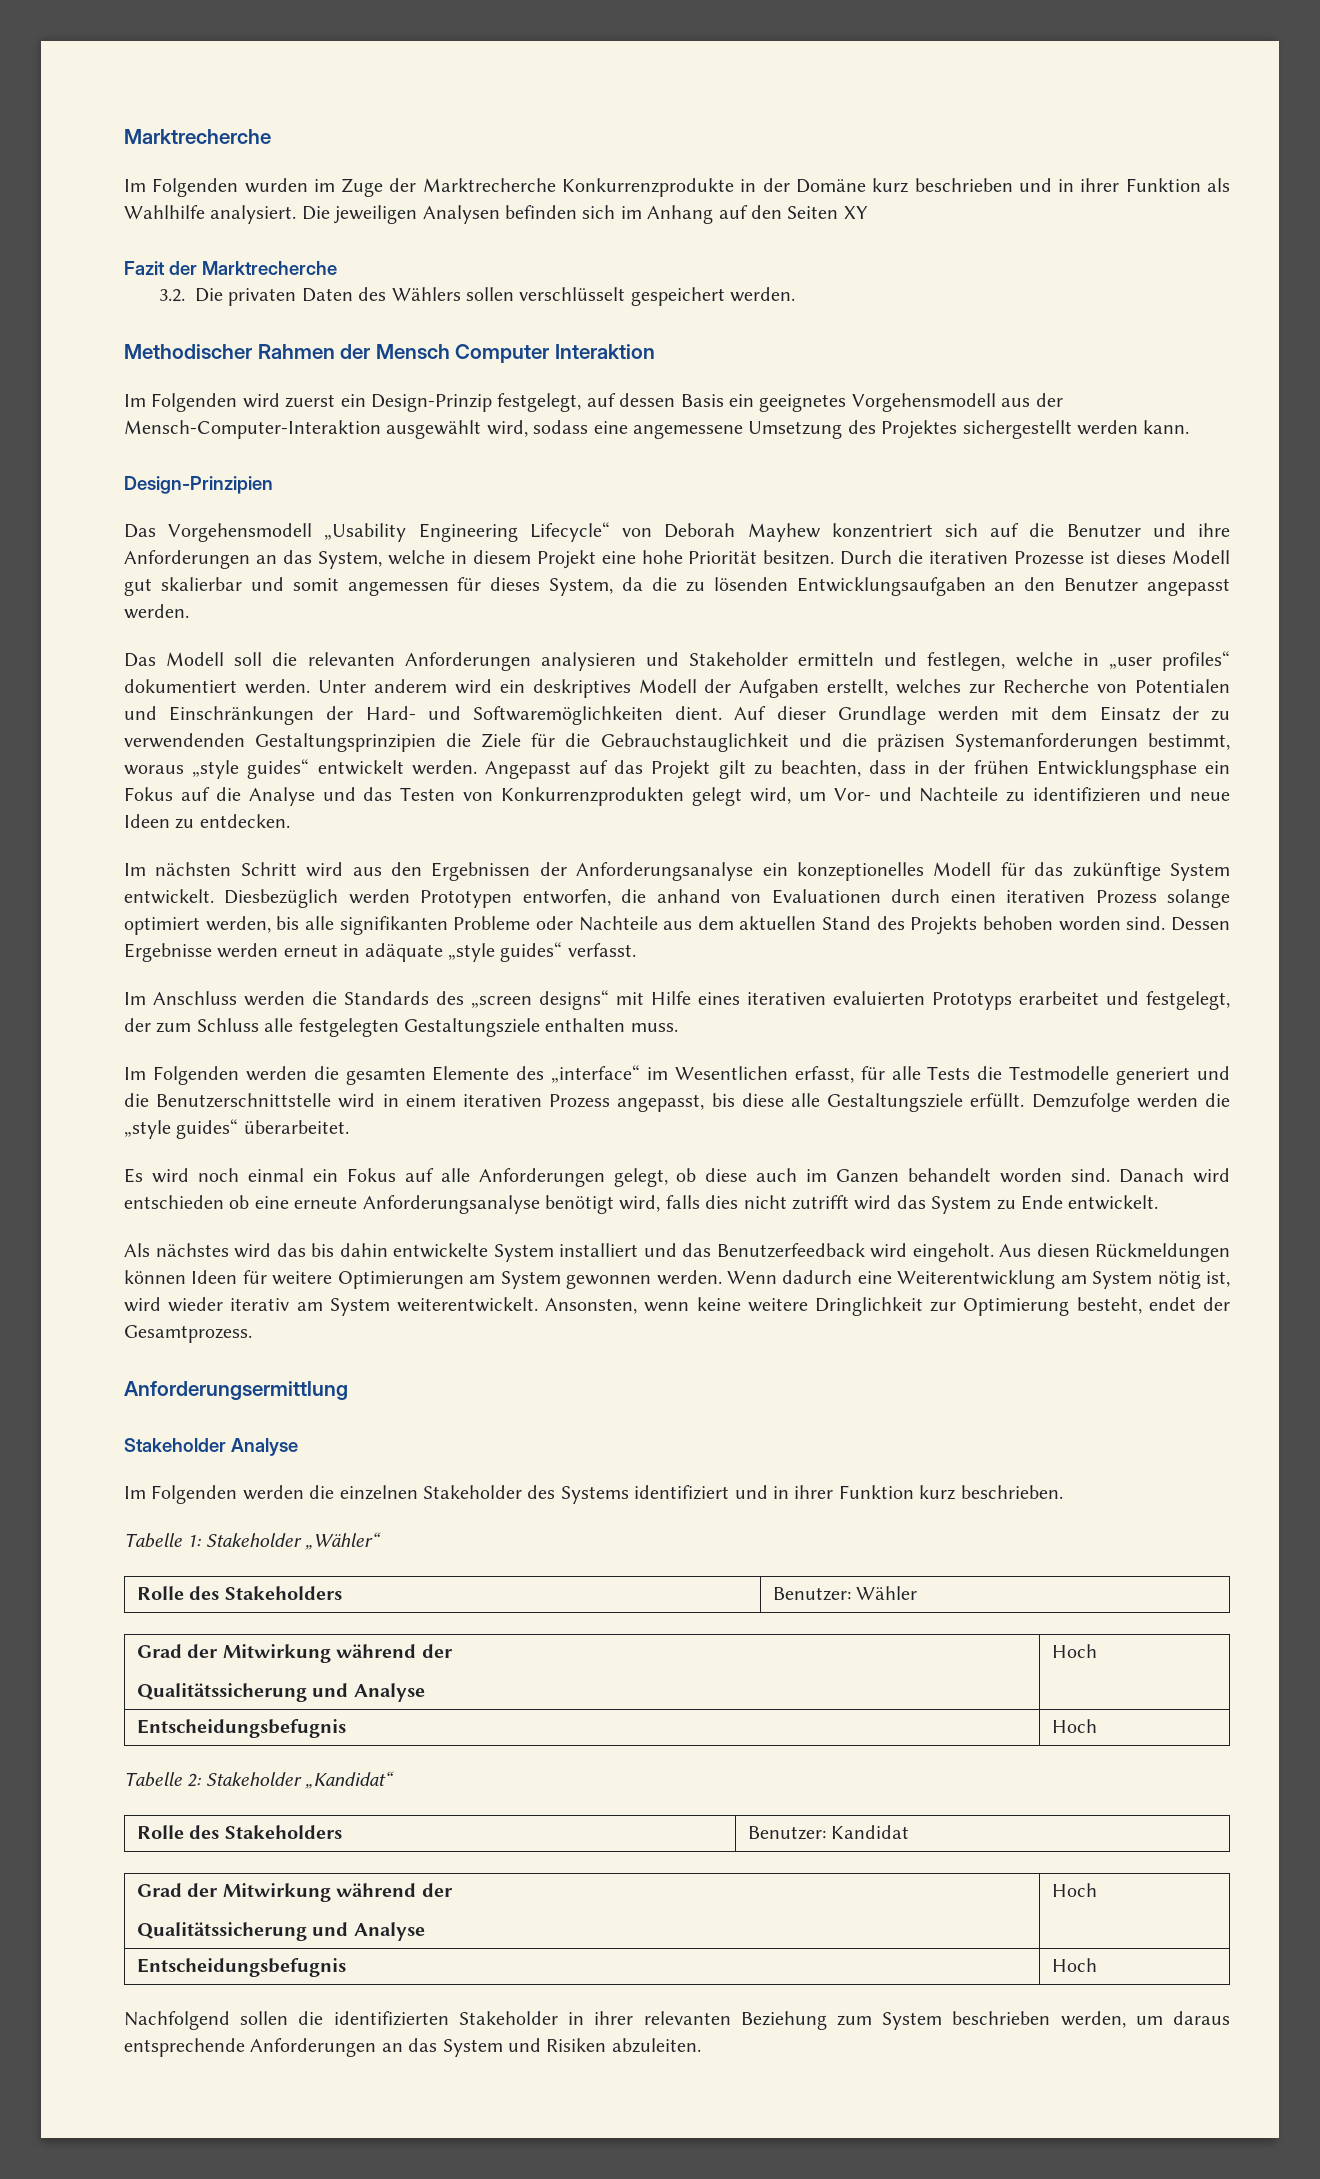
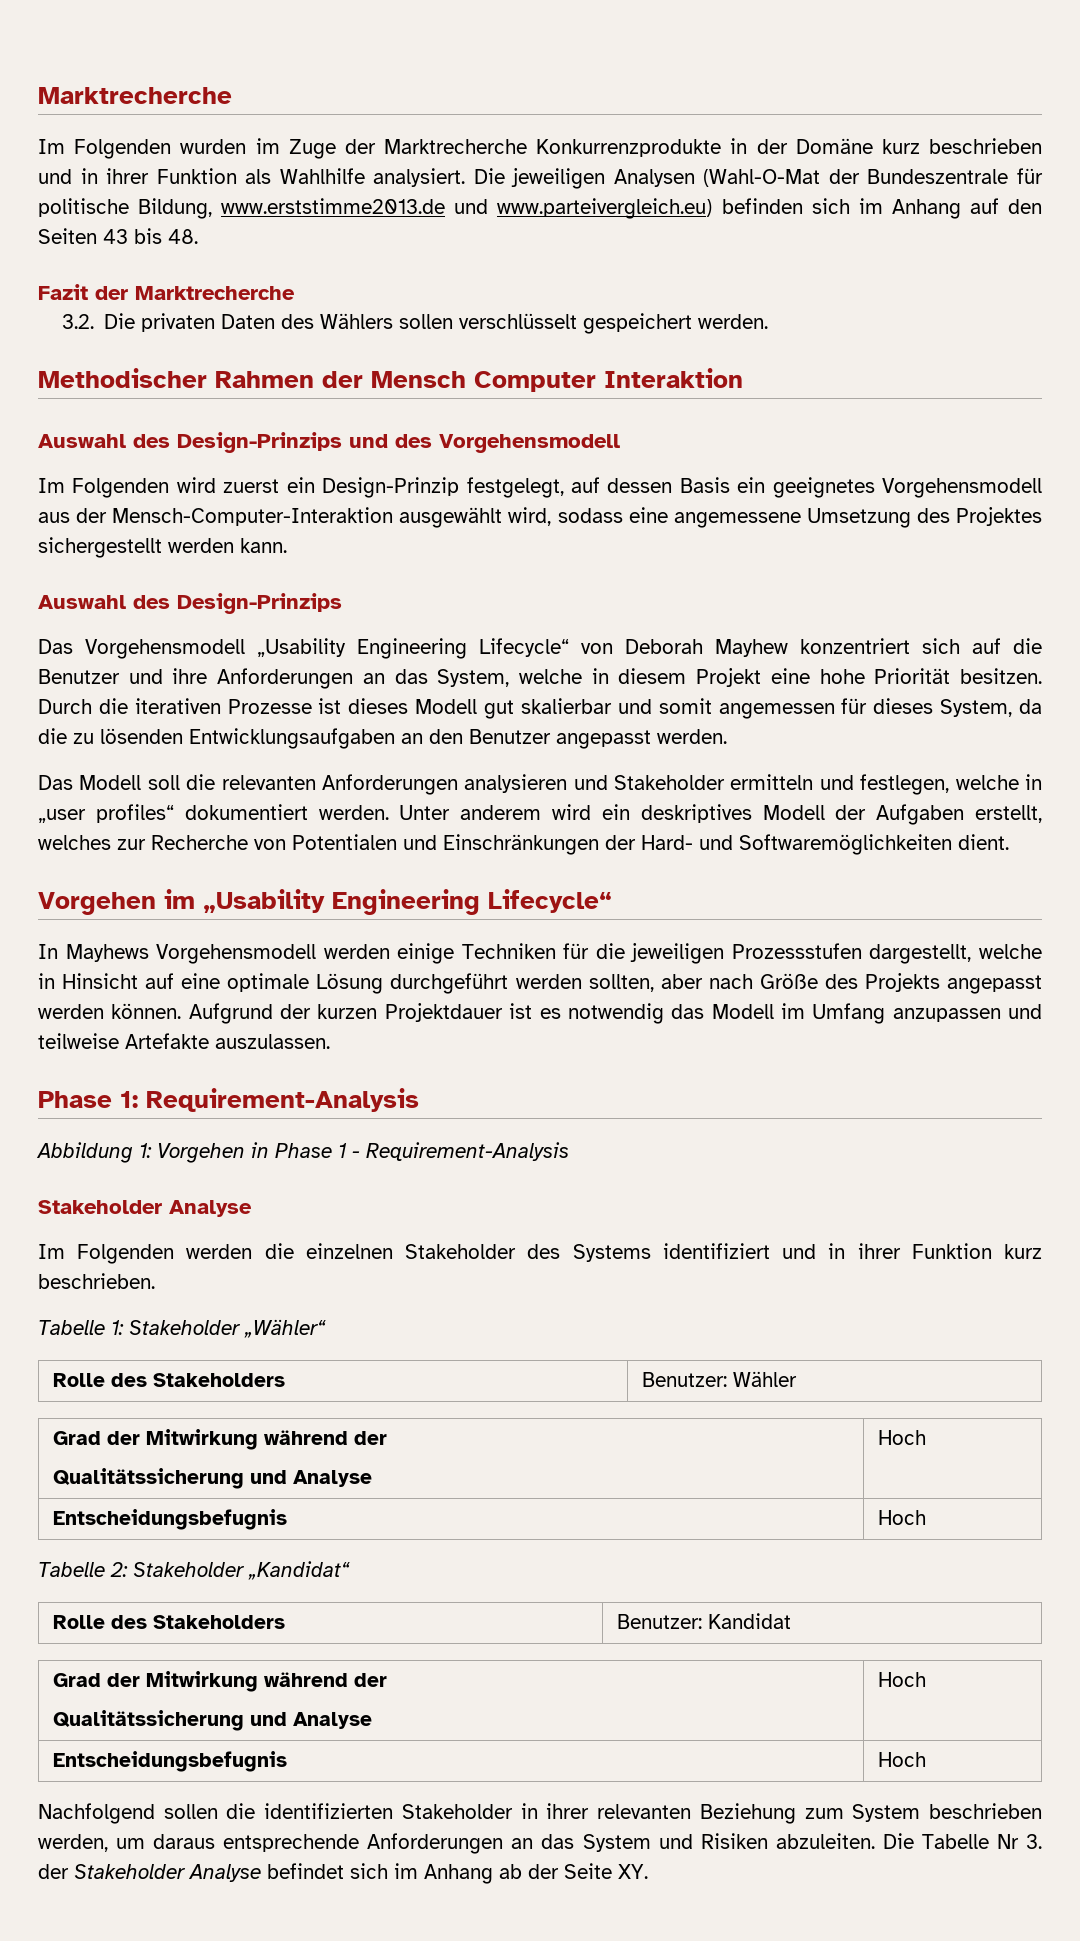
(500, 214) none -> [703,168,1043,187] [38,198,713,219] (Wahl-O-Mat der Bundeszentrale für politische Bildung, www.erststimme2013.de und www.parteivergleich.eu)
[843,206,868,219] XY -> [103,228,198,244] 43 bis 48.
(655, 351) none -> [38,432,620,453] // Auswahl des Design-Prinzips und des Vorgehensmodell
[124,476,273,494] Design-Prinzipien -> [38,593,342,614] Auswahl des Design-Prinzips
[734,706,1231,725] [124,733,1230,752] [124,759,1230,779] [124,787,1231,806] [124,814,290,829] [124,862,1230,881] [124,889,1230,908] [124,916,1230,935] [124,942,636,962] [124,990,1230,1010] [124,1018,678,1037] [124,1065,1230,1085] [124,1093,1231,1112] [124,1119,349,1139] [124,1168,1230,1187] [124,1195,1159,1214] [124,1243,1230,1262] [124,1270,1230,1289] [124,1297,1231,1316] [124,1325,252,1343] [124,1381,348,1400] Auf dieser Grundlage werden mit dem Einsatz der zu verwendenden Gestaltungsprinzipien die Ziele für die Gebrauchstauglichkeit und die präzisen Systemanforderungen bestimmt, woraus „style guides“ entwickelt werden. Angepasst auf das Projekt gilt zu beachten, dass in der frühen Entwicklungsphase ein Fokus auf die Analyse und das Testen von Konkurrenzprodukten gelegt wird, um Vor- und Nachteile zu identifizieren und neue Ideen zu entdecken. // Im nächsten Schritt wird aus den Ergebnissen der Anforderungsanalyse ein konzeptionelles Modell für das zukünftige System entwickelt. Diesbezüglich werden Prototypen entworfen, die anhand von Evaluationen durch einen iterativen Prozess solange optimiert werden, bis alle signifikanten Probleme oder Nachteile aus dem aktuellen Stand des Projekts behoben worden sind. Dessen Ergebnisse werden erneut in adäquate „style guides“ verfasst. // Im Anschluss werden die Standards des „screen designs“ mit Hilfe eines iterativen evaluierten Prototyps erarbeitet und festgelegt, der zum Schluss alle festgelegten Gestaltungsziele enthalten muss. // Im Folgenden werden die gesamten Elemente des „interface“ im Wesentlichen erfasst, für alle Tests die Testmodelle generiert und die Benutzerschnittstelle wird in einem iterativen Prozess angepasst, bis diese alle Gestaltungsziele erfüllt. Demzufolge werden die „style guides“ überarbeitet. // Es wird noch einmal ein Fokus auf alle Anforderungen gelegt, ob diese auch im Ganzen behandelt worden sind. Danach wird entschieden ob eine erneute Anforderungsanalyse benötigt wird, falls dies nicht zutrifft wird das System zu Ende entwickelt. // Als nächstes wird das bis dahin entwickelte System installiert und das Benutzerfeedback wird eingeholt. Aus diesen Rückmeldungen können Ideen für weitere Optimierungen am System gewonnen werden. Wenn dadurch eine Weiterentwicklung am System nötig ist, wird wieder iterativ am System weiterentwickelt. Ansonsten, wenn keine weitere Dringlichkeit zur Optimierung besteht, endet der Gesamtprozess. // Anforderungsermittlung -> [38,889,612,915] [38,943,1042,964] [38,973,1042,994] [38,1003,1042,1024] [38,1033,330,1049] [38,1088,419,1112] [36,1142,569,1163] // Vorgehen im „Usability Engineering Lifecycle“ // In Mayhews Vorgehensmodell werden einige Techniken für die jeweiligen Prozessstufen dargestellt, welche in Hinsicht auf eine optimale Lösung durchgeführt werden sollten, aber nach Größe des Projekts angepasst werden können. Aufgrund der kurzen Projektdauer ist es notwendig das Modell im Umfang anzupassen und teilweise Artefakte auszulassen. // Phase 1: Requirement-Analysis // Abbildung 1: Vorgehen in Phase 1 - Requirement-Analysis
(701, 2045) none -> [882,1833,1042,1849] [38,1863,648,1884] Die Tabelle Nr 3. der Stakeholder Analyse befindet sich im Anhang ab der Seite XY.

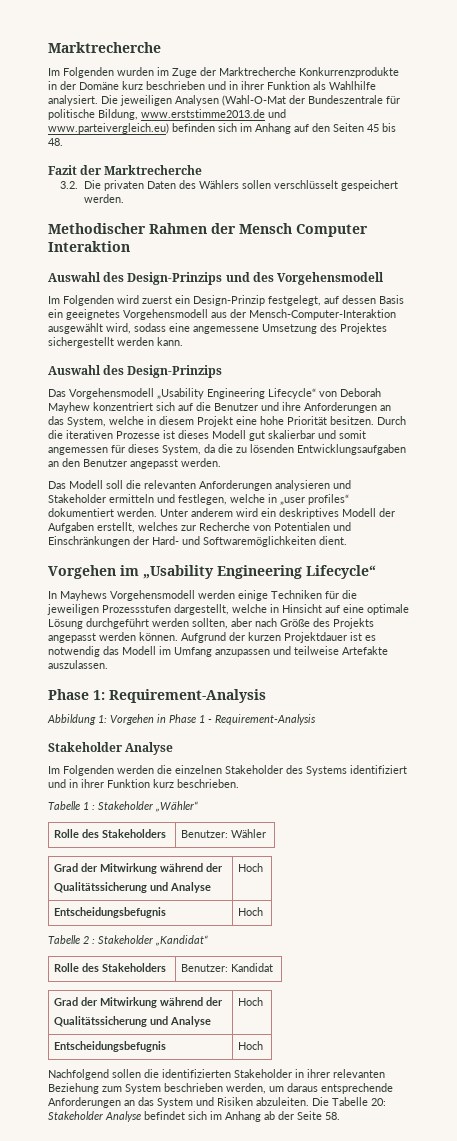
[103,229,128,244] 43 -> [367,124,379,132] 45
[111,1320,124,1335] 1: -> [83,802,95,810] 1 :
[110,1562,128,1577] 2: -> [83,936,95,944] 2 :
[996,1834,1042,1849] [38,1864,69,1879] Nr 3. der -> [371,1098,386,1106] 20:
[618,1864,648,1879] XY. -> [325,1112,340,1120] 58.

